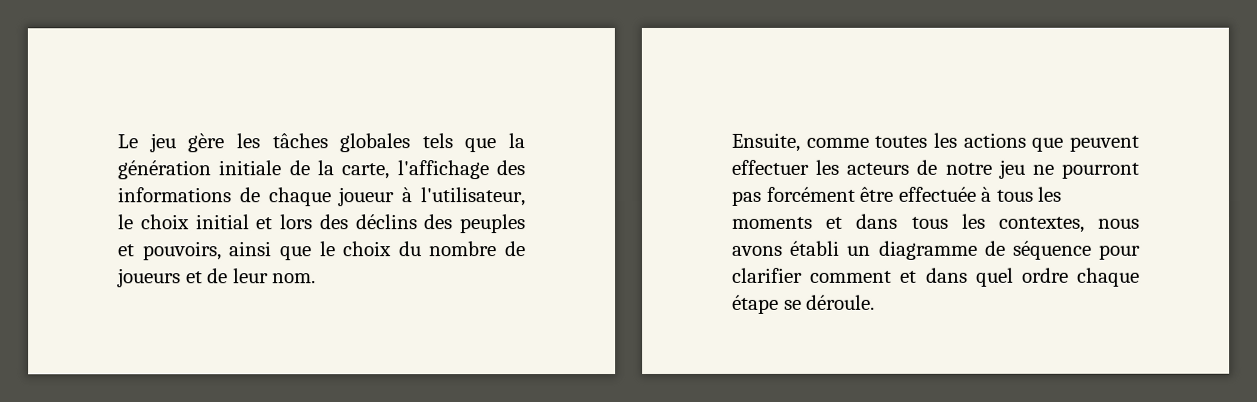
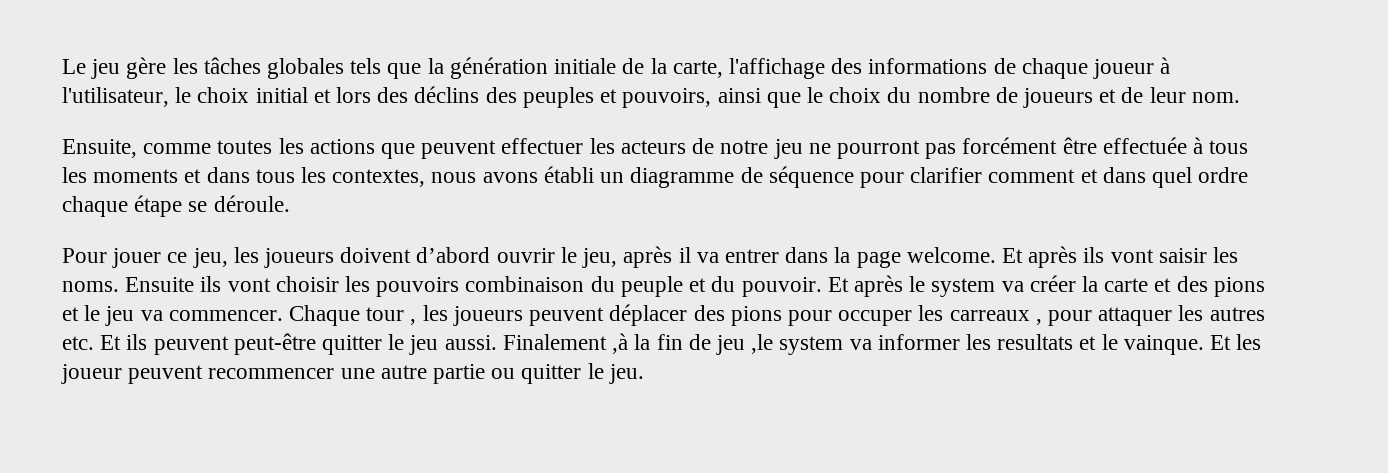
(876, 302) none -> [62,246,1239,268] [62,275,1265,297] [62,304,1265,326] [62,333,1262,355] [61,363,644,384] // Pour jouer ce jeu, les joueurs doivent d’abord ouvrir le jeu, après il va entrer dans la page welcome. Et après ils vont saisir les noms. Ensuite ils vont choisir les pouvoirs combinaison du peuple et du pouvoir. Et après le system va créer la carte et des pions et le jeu va commencer. Chaque tour , les joueurs peuvent déplacer des pions pour occuper les carreaux , pour attaquer les autres etc. Et ils peuvent peut-être quitter le jeu aussi. Finalement ,à la fin de jeu ,le system va informer les resultats et le vainque. Et les joueur peuvent recommencer une autre partie ou quitter le jeu.

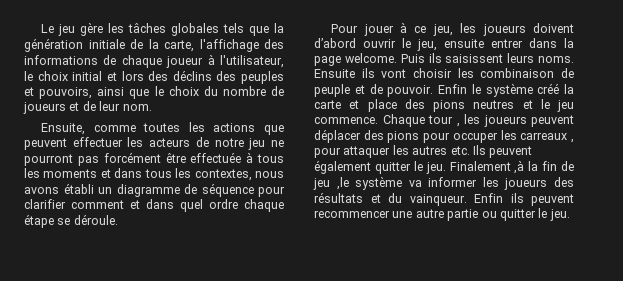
(162, 258) none -> [399,22,407,33] à
[623,246,719,268] après il va -> [444,39,484,48] ensuite
[1001,246,1239,268] Et après ils vont saisir les -> [400,53,535,63] Puis ils saisissent leurs
[376,275,1076,297] pouvoirs combinaison du peuple et du pouvoir. Et après le system va créer -> [480,68,574,78] [314,83,560,97] combinaison de peuple et de pouvoir. Enfin le système créé
[1176,276,1265,297] des pions -> [367,99,515,112] place des pions neutres
[140,310,283,321] va commencer. -> [314,117,378,124] commence.
[100,333,497,355] Et ils peuvent peut-être quitter le jeu aussi. -> [472,145,533,158] [314,160,446,174] Ils peuvent également quitter le jeu.
[779,336,844,355] system -> [355,176,403,190] système
[997,334,1262,355] [61,364,122,384] resultats et le vainque. Et les joueur -> [504,177,574,190] [314,192,524,206] joueurs des résultats et du vainqueur. Enfin ils

